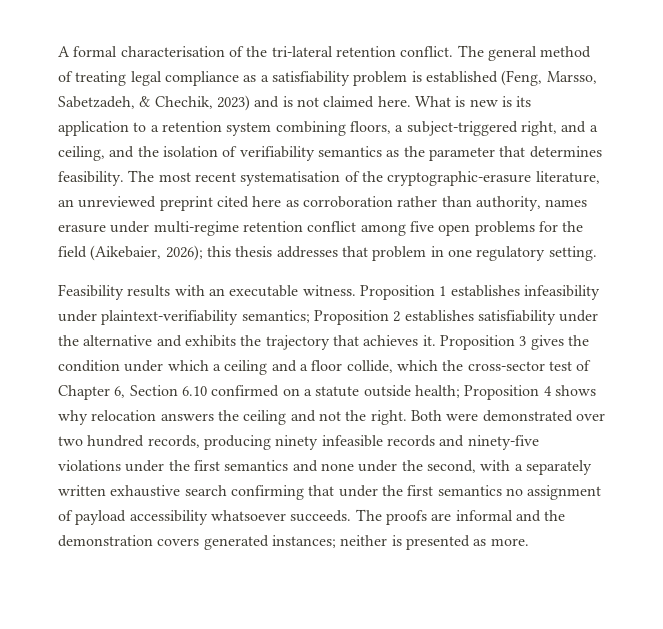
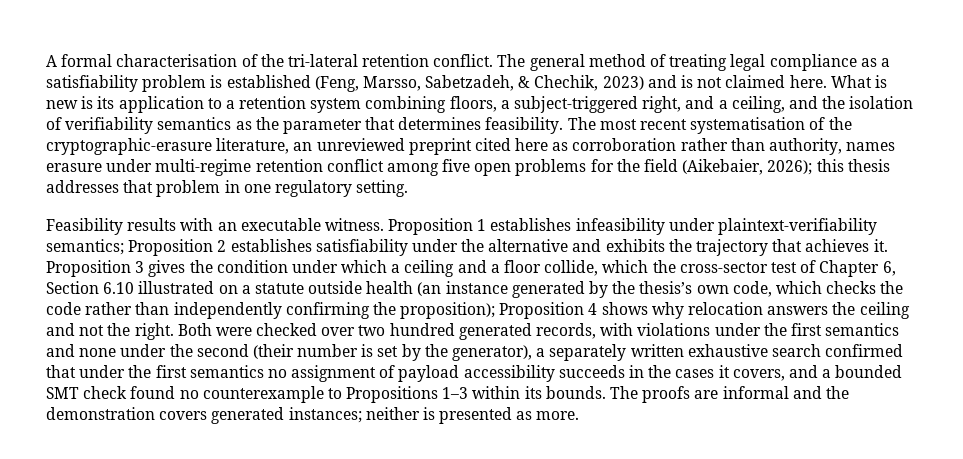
[211,385,280,397] confirmed -> [138,281,215,294] illustrated
[414,385,460,398] health; -> [366,281,904,298] [46,302,496,319] health (an instance generated by the thesis’s own code, which checks the code rather than independently confirming the proposition);
[482,410,573,422] demonstrated -> [256,323,318,336] checked
[147,435,539,450] records, producing ninety infeasible records and ninety-five -> [458,323,634,340] generated records, with
[426,460,511,473] second, with -> [196,344,533,361] second (their number is set by the generator),
[230,485,304,500] confirming -> [825,344,904,357] confirmed
[210,510,352,522] whatsoever succeeds. -> [558,365,903,381] [46,386,606,403] succeeds in the cases it covers, and a bounded SMT check found no counterexample to Propositions 1–3 within its bounds.

